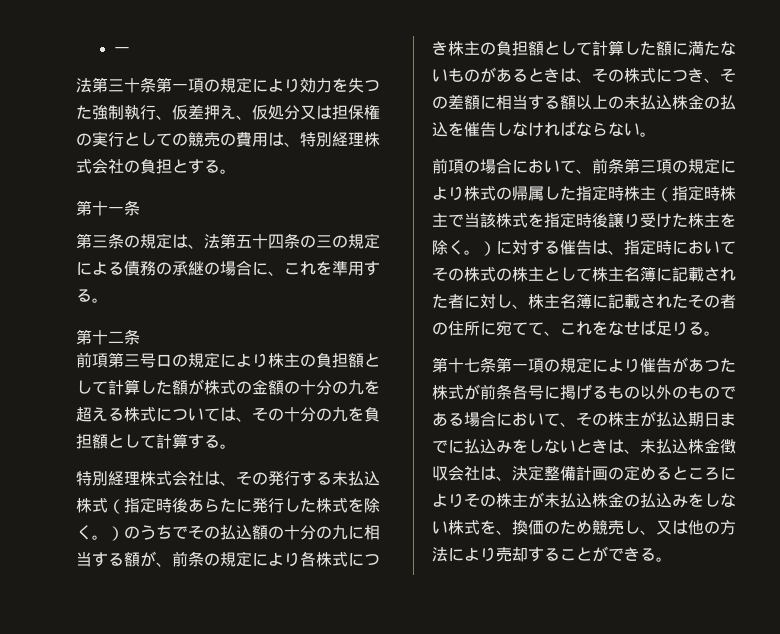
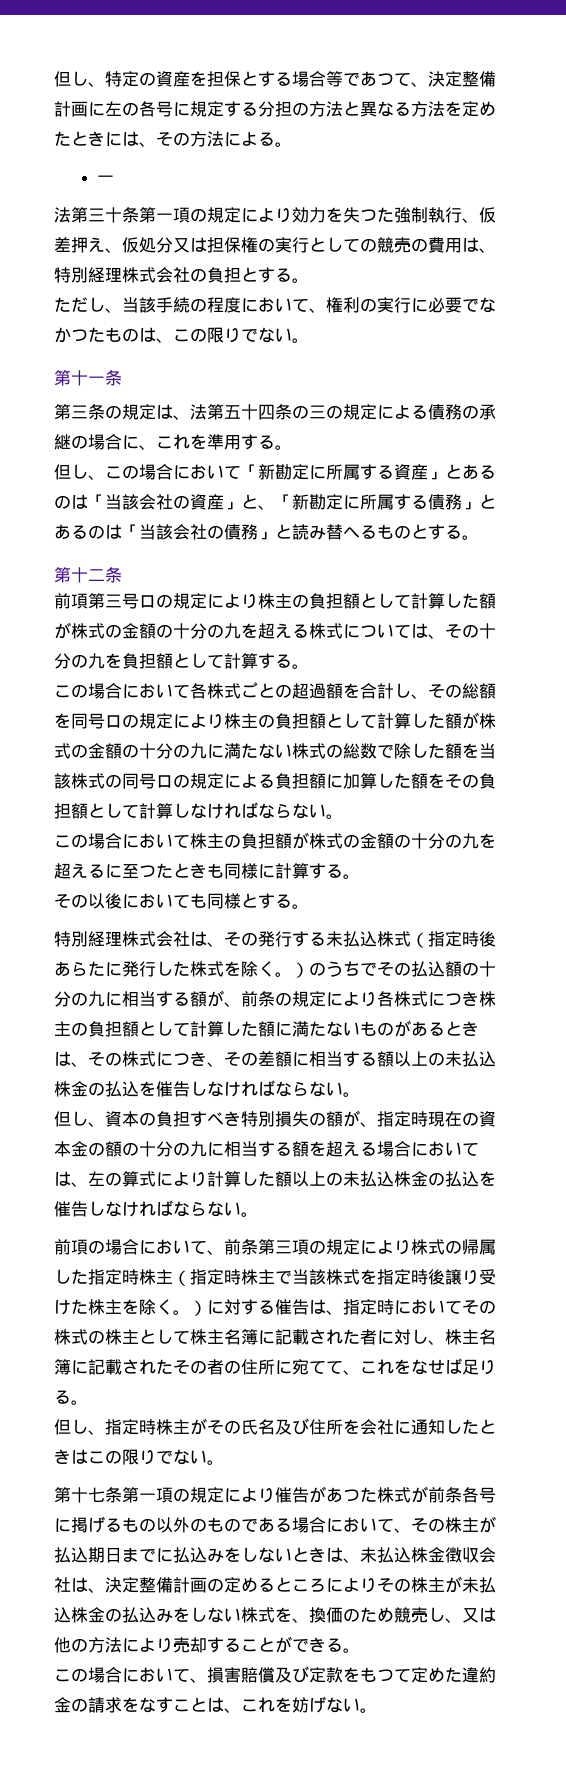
(114, 50) none -> [54,71,496,87] [54,101,496,117] [54,131,292,147] 但し、特定の資産を担保とする場合等であつて、決定整備計画に左の各号に規定する分担の方法と異なる方法を定めたときには、その方法による。 //
(236, 171) none -> [54,297,496,313] [54,327,309,343] // ただし、当該手続の程度において、権利の実行に必要でなかつたものは、この限りでない。
(108, 300) none -> [54,464,496,480] [54,494,496,510] [54,524,479,540] // 但し、この場合において「新勘定に所属する資産」とあるのは「当該会社の資産」と、「新勘定に所属する債務」とあるのは「当該会社の債務」と読み替へるものとする。
(236, 446) none -> [54,682,496,699] [54,712,496,729] [54,743,496,759] [54,773,496,789] [54,802,343,819] [54,832,496,849] [54,863,360,879] [54,893,309,909] // この場合において各株式ごとの超過額を合計し、その総額を同号ロの規定により株主の負担額として計算した額が株式の金額の十分の九に満たない株式の総数で除した額を当該株式の同号ロの規定による負担額に加算した額をその負担額として計算しなければならない。 // この場合において株主の負担額が株式の金額の十分の九を超えるに至つたときも同様に計算する。 // その以後においても同様とする。
(656, 134) none -> [54,1110,496,1127] [54,1141,479,1157] [54,1171,496,1187] [54,1200,258,1217] // 但し、資本の負担すべき特別損失の額が、指定時現在の資本金の額の十分の九に相当する額を超える場合においては、左の算式により計算した額以上の未払込株金の払込を催告しなければならない。
(720, 333) none -> [54,1418,496,1435] [54,1449,224,1465] // 但し、指定時株主がその氏名及び住所を会社に通知したときはこの限りでない。
(672, 559) none -> [54,1666,496,1683] [54,1696,377,1713] // この場合において、損害賠償及び定款をもつて定めた違約金の請求をなすことは、これを妨げない。

